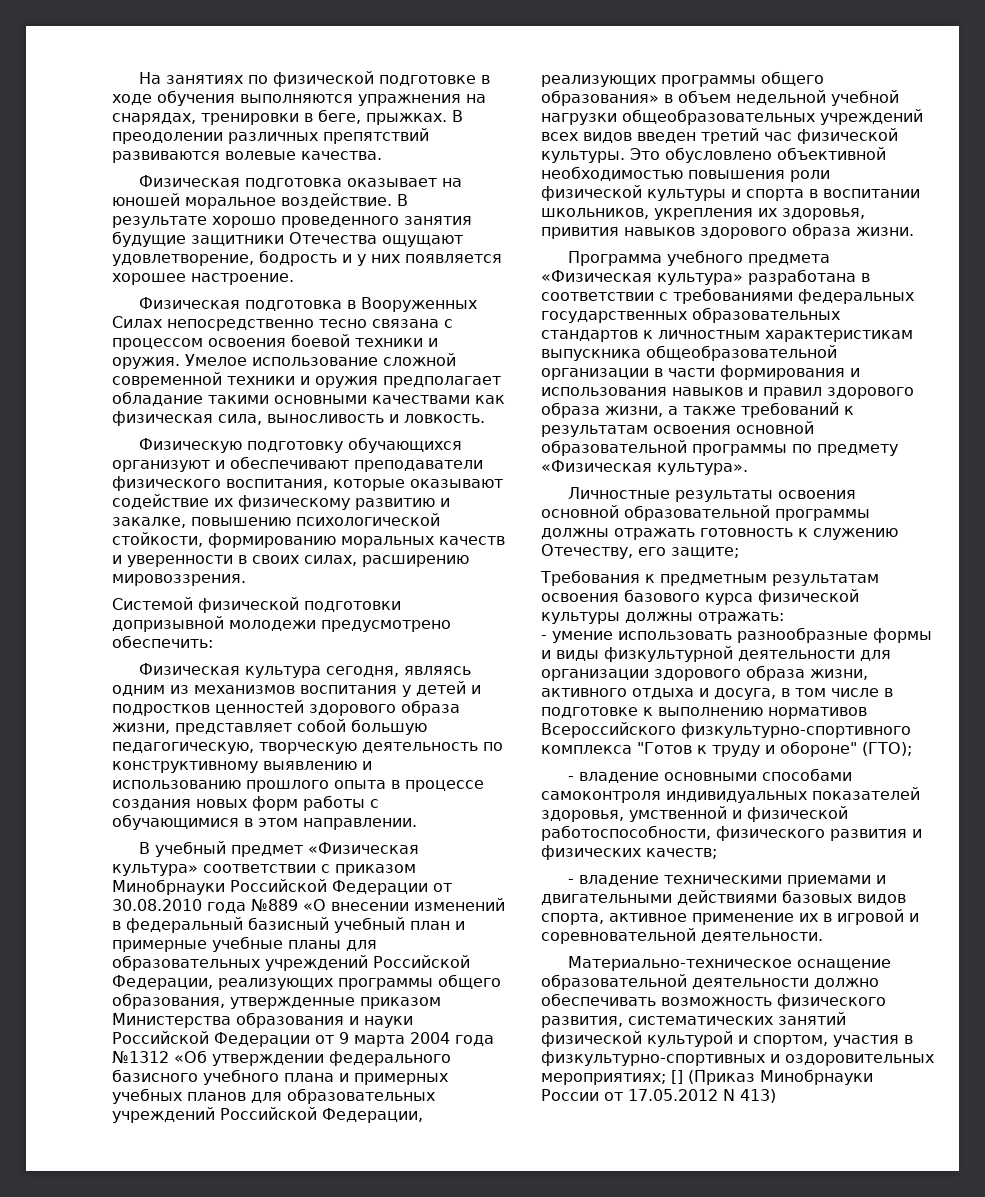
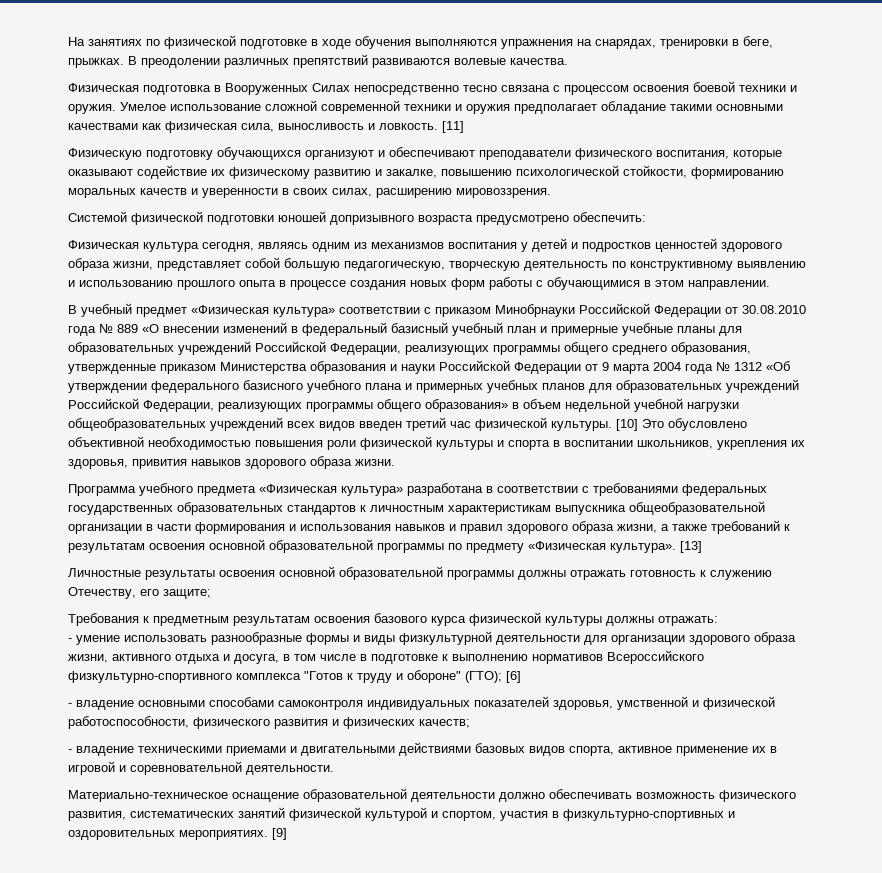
[139,175,463,189] [112,193,408,209] [112,216,472,228] [112,231,463,247] [112,250,502,266] [112,273,294,285] // Физическая подготовка оказывает на юношей моральное воздействие. В результате хорошо проведенного занятия будущие защитники Отечества ощущают удовлетворение, бодрость и у них появляется хорошее настроение. -> (568, 61) none
(485, 418) none -> [442,121,464,133] [11]
[112,616,316,632] допризывной молодежи -> [278,211,473,225] юношей допризывного возраста
[251,899,298,911] №889 -> [99,323,138,333] № 889
(501, 981) none -> [612,345,667,355] среднего
[112,1051,169,1063] №1312 -> [716,361,762,371] № 1312
(625, 157) none -> [616,419,638,431] [10]
(748, 469) none -> [680,541,702,553] [13]
(912, 749) none -> [506,671,521,683] [6]
[541,1069,873,1085] [541,1089,776,1103] мероприятиях; [] (Приказ Минобрнауки России от 17.05.2012 N 413) -> [179,828,287,840] мероприятиях. [9]

